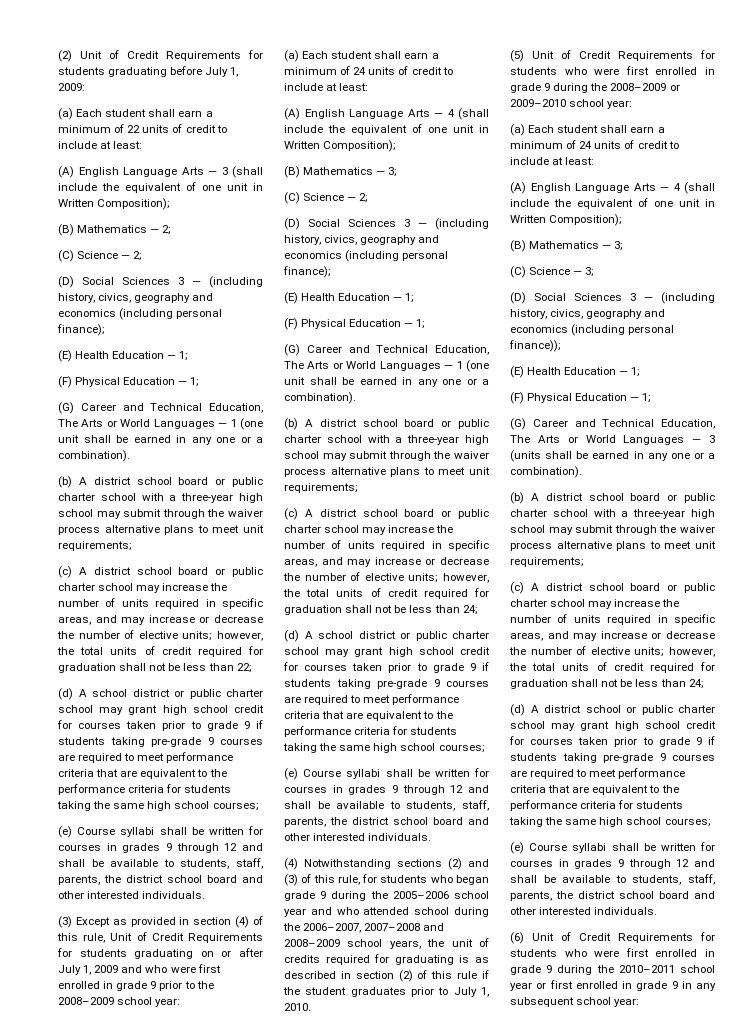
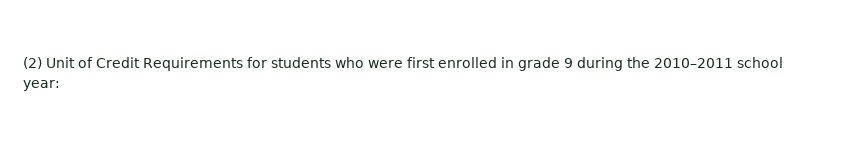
[108,66,239,77] [58,83,85,91] [58,108,213,120] [58,124,227,133] [58,141,143,149] [58,166,263,178] [58,182,263,193] [58,198,171,210] [58,224,172,236] [58,250,143,262] [58,276,263,288] [58,293,214,303] [58,308,223,320] [57,324,105,336] [58,350,189,362] [58,376,200,388] [58,402,263,414] [58,418,263,430] [58,435,263,445] [58,450,130,462] [58,476,263,488] [58,493,263,503] [58,509,263,519] [58,525,264,535] [58,541,132,551] [58,566,263,578] [58,583,228,593] [58,598,263,609] [58,615,263,625] [57,630,263,641] [57,646,263,657] [58,663,252,673] [58,688,263,700] [58,705,264,715] [57,720,263,731] [58,737,263,747] [58,752,234,763] [58,769,227,779] [58,784,232,795] [57,801,259,811] [58,826,263,838] [58,843,263,853] [58,858,263,869] [58,875,263,885] [58,891,206,899] [58,916,263,928] [57,932,263,943] [57,948,263,959] [58,964,221,975] [58,981,214,991] [58,997,181,1007] [284,50,439,62] [284,66,453,75] [284,83,369,91] [284,108,489,120] [284,124,489,135] [284,140,397,152] [284,166,398,178] [284,192,369,204] [284,218,489,230] [284,235,440,245] [284,250,449,262] [283,266,331,278] [284,292,415,304] [284,318,426,330] [284,344,489,356] [284,360,489,372] [284,377,489,387] [284,392,356,404] [284,418,489,430] [284,435,489,445] [284,451,489,461] [284,467,490,477] [284,483,358,493] [284,508,489,520] [284,525,454,535] [284,540,489,551] [284,557,489,567] [283,572,489,583] [283,588,489,599] [284,605,478,615] [284,630,489,642] [284,647,490,657] [283,662,489,673] [284,679,489,689] [284,694,460,705] [284,711,453,721] [284,726,458,737] [283,743,485,753] [284,768,489,780] [284,785,489,795] [284,800,489,811] [284,817,489,827] [284,833,432,841] [284,858,489,870] [284,874,489,886] [284,891,489,901] [284,907,489,917] [283,923,445,933] [284,938,489,949] [284,954,489,965] [284,970,489,982] [283,987,489,997] [284,1003,311,1011] [510,50,715,62] [510,66,715,75] [510,83,680,93] [510,99,633,109] [510,124,665,136] [510,140,679,149] [510,157,595,165] [510,182,715,194] [510,198,715,209] [510,214,623,226] [510,240,624,252] [510,266,595,278] [510,292,715,304] [510,309,666,319] [510,324,675,336] [509,340,561,352] [510,366,641,378] [510,392,652,404] [510,418,715,430] [510,435,715,445] [510,450,715,462] [510,466,582,478] [510,492,715,504] [510,509,715,519] [510,525,715,535] [510,541,716,551] [510,557,584,567] [510,582,715,594] [510,599,680,609] [510,614,715,625] [510,631,715,641] [509,646,715,657] [509,662,715,673] [510,679,704,689] [510,704,715,716] [510,721,716,731] [509,736,715,747] [510,753,715,763] [510,768,686,779] [510,785,679,795] [510,800,684,811] [509,817,711,827] [510,842,715,854] [510,859,715,869] [510,874,715,885] [510,891,715,901] [510,907,658,915] [510,932,715,944] [510,949,557,957] graduating before July 1, 2009: // (a) Each student shall earn a minimum of 22 units of credit to include at least: // (A) English Language Arts — 3 (shall include the equivalent of one unit in Written Composition); // (B) Mathematics — 2; // (C) Science — 2; // (D) Social Sciences 3 — (including history, civics, geography and economics (including personal finance); // (E) Health Education — 1; // (F) Physical Education — 1; // (G) Career and Technical Education, The Arts or World Languages — 1 (one unit shall be earned in any one or a combination). // (b) A district school board or public charter school with a three-year high school may submit through the waiver process alternative plans to meet unit requirements; // (c) A district school board or public charter school may increase the number of units required in specific areas, and may increase or decrease the number of elective units; however, the total units of credit required for graduation shall not be less than 22; // (d) A school district or public charter school may grant high school credit for courses taken prior to grade 9 if students taking pre-grade 9 courses are required to meet performance criteria that are equivalent to the performance criteria for students taking the same high school courses; // (e) Course syllabi shall be written for courses in grades 9 through 12 and shall be available to students, staff, parents, the district school board and other interested individuals. // (3) Except as provided in section (4) of this rule, Unit of Credit Requirements for students graduating on or after July 1, 2009 and who were first enrolled in grade 9 prior to the 2008–2009 school year: // (a) Each student shall earn a minimum of 24 units of credit to include at least: // (A) English Language Arts — 4 (shall include the equivalent of one unit in Written Composition); // (B) Mathematics — 3; // (C) Science — 2; // (D) Social Sciences 3 — (including history, civics, geography and economics (including personal finance); // (E) Health Education — 1; // (F) Physical Education — 1; // (G) Career and Technical Education, The Arts or World Languages — 1 (one unit shall be earned in any one or a combination). // (b) A district school board or public charter school with a three-year high school may submit through the waiver process alternative plans to meet unit requirements; // (c) A district school board or public charter school may increase the number of units required in specific areas, and may increase or decrease the number of elective units; however, the total units of credit required for graduation shall not be less than 24; // (d) A school district or public charter school may grant high school credit for courses taken prior to grade 9 if students taking pre-grade 9 courses are required to meet performance criteria that are equivalent to the performance criteria for students taking the same high school courses; // (e) Course syllabi shall be written for courses in grades 9 through 12 and shall be available to students, staff, parents, the district school board and other interested individuals. // (4) Notwithstanding sections (2) and (3) of this rule, for students who began grade 9 during the 2005–2006 school year and who attended school during the 2006–2007, 2007–2008 and 2008–2009 school years, the unit of credits required for graduating is as described in section (2) of this rule if the student graduates prior to July 1, 2010. // (5) Unit of Credit Requirements for students who were first enrolled in grade 9 during the 2008–2009 or 2009–2010 school year: // (a) Each student shall earn a minimum of 24 units of credit to include at least: // (A) English Language Arts — 4 (shall include the equivalent of one unit in Written Composition); // (B) Mathematics — 3; // (C) Science — 3; // (D) Social Sciences 3 — (including history, civics, geography and economics (including personal finance)); // (E) Health Education — 1; // (F) Physical Education — 1; // (G) Career and Technical Education, The Arts or World Languages — 3 (units shall be earned in any one or a combination). // (b) A district school board or public charter school with a three-year high school may submit through the waiver process alternative plans to meet unit requirements; // (c) A district school board or public charter school may increase the number of units required in specific areas, and may increase or decrease the number of elective units; however, the total units of credit required for graduation shall not be less than 24; // (d) A district school or public charter school may grant high school credit for courses taken prior to grade 9 if students taking pre-grade 9 courses are required to meet performance criteria that are equivalent to the performance criteria for students taking the same high school courses; // (e) Course syllabi shall be written for courses in grades 9 through 12 and shall be available to students, staff, parents, the district school board and other interested individuals. // (6) Unit of Credit Requirements for students -> (331, 62) none
[510,980,716,991] [510,997,612,1007] year or first enrolled in grade 9 in any subsequent school -> (783, 62) none

